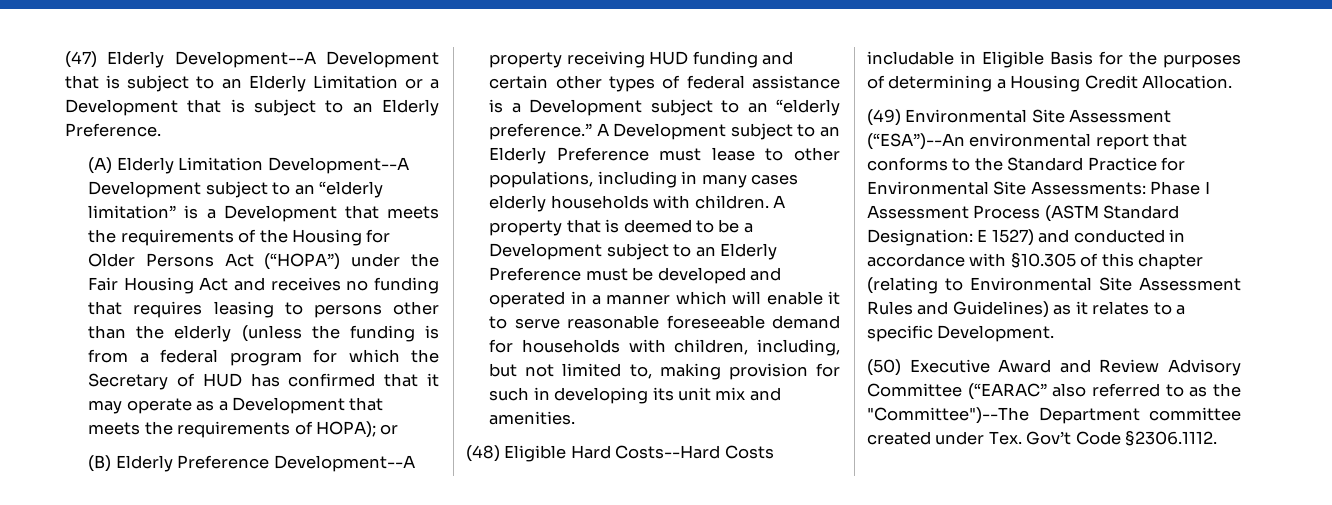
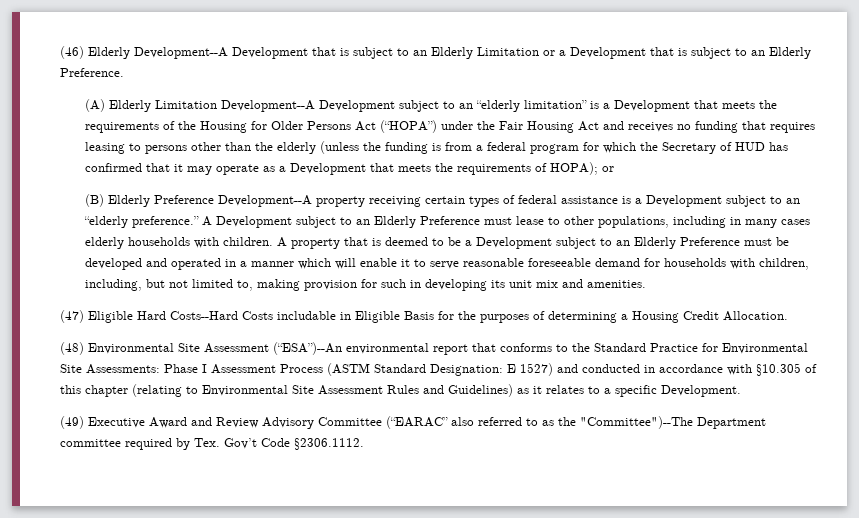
[65,51,97,68] (47) -> [60,46,84,59] (46)
[649,51,793,68] [489,75,602,89] HUD funding and certain other -> [424,196,465,204] certain
[466,445,500,462] (48) -> [60,310,84,323] (47)
[867,109,901,126] (49) -> [60,342,84,355] (48)
[867,359,901,376] (50) -> [60,416,84,429] (49)
[867,431,985,445] created under -> [125,438,190,450] required by

